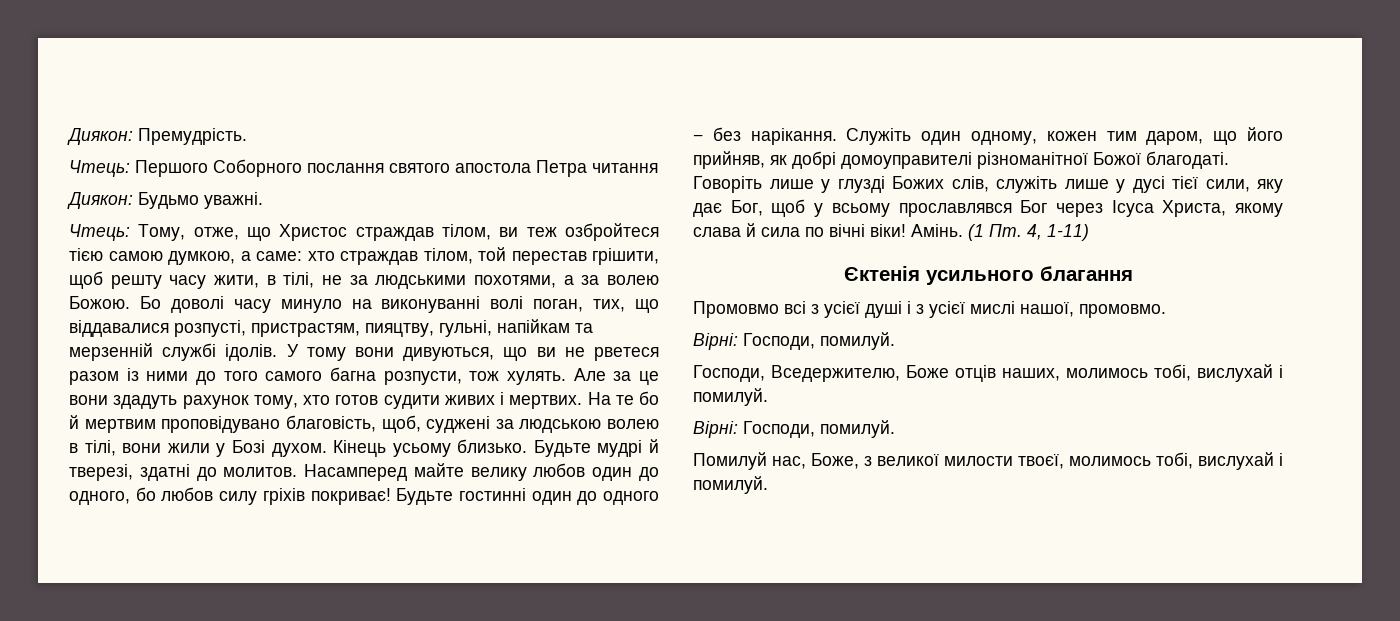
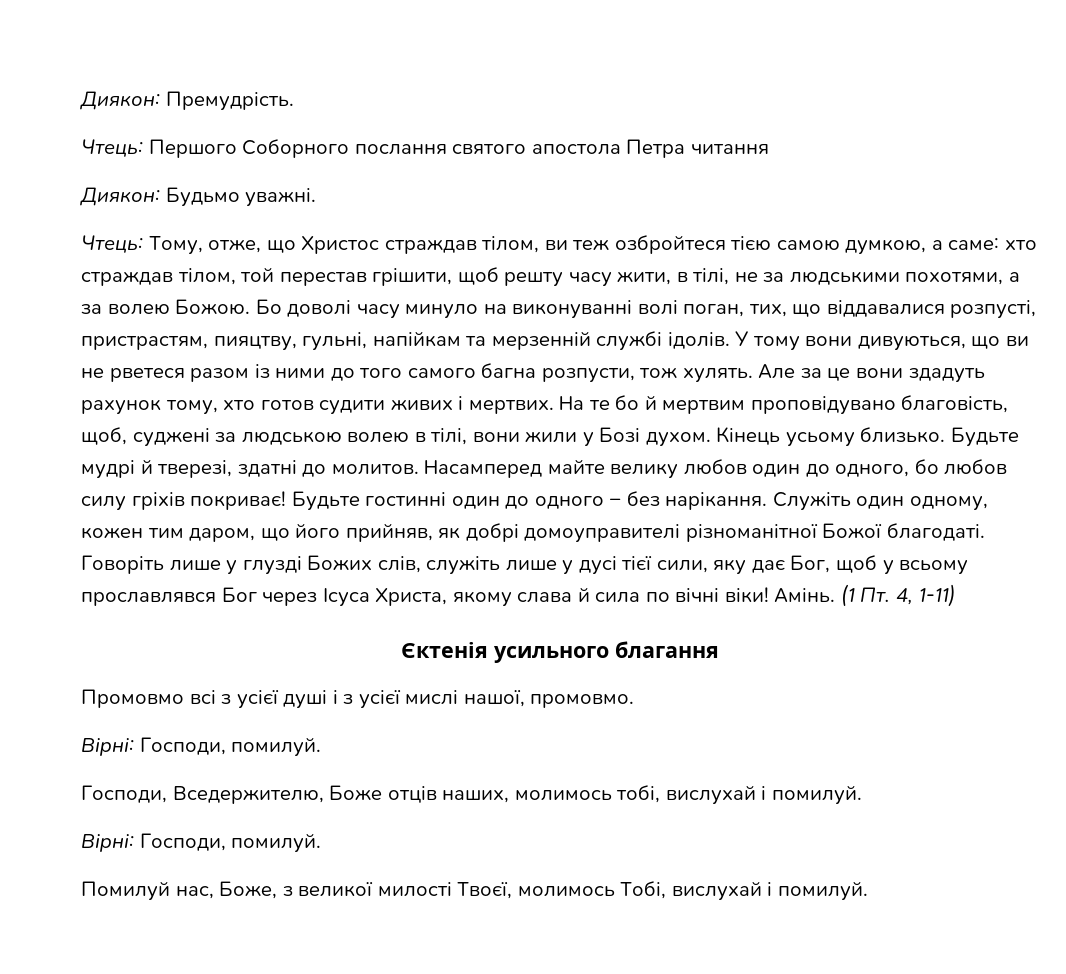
[944,452,1193,469] милости твоєї, молимось тобі, -> [377,881,667,899] милості Твоєї, молимось Тобі,

